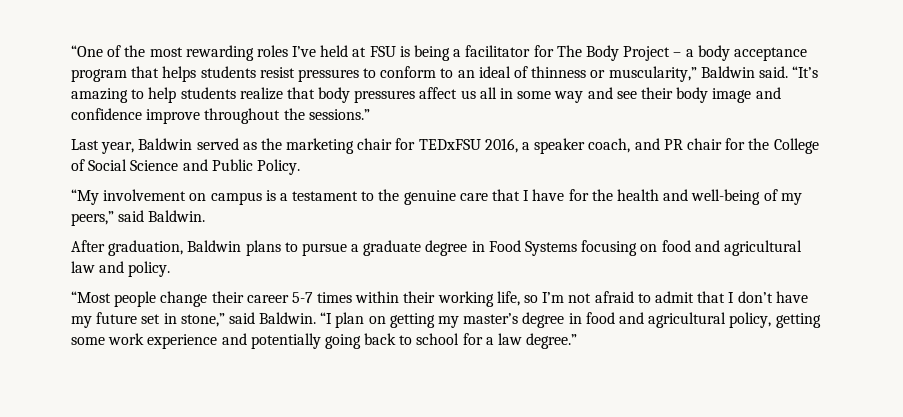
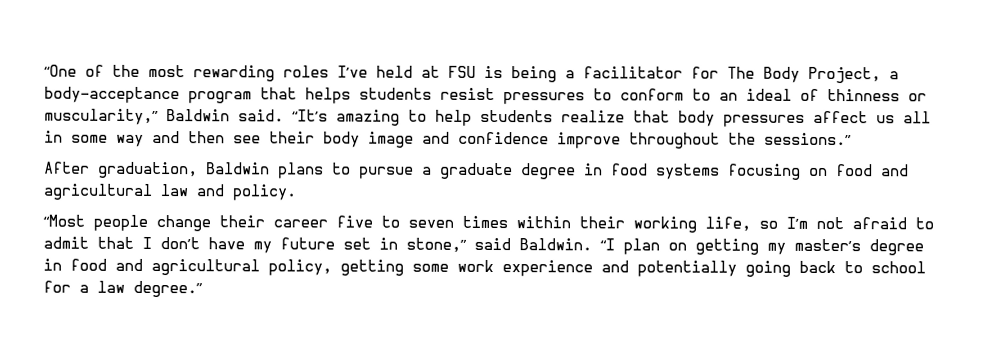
[623,45,807,61] Project – a body acceptance -> [808,66,899,84] [44,86,180,104] Project, a body-acceptance
(613, 93) none -> [188,131,225,144] then
[71,138,819,154] [71,159,300,175] [71,189,802,205] [71,210,206,226] // Last year, Baldwin served as the marketing chair for TEDxFSU 2016, a speaker coach, and PR chair for the College of Social Science and Public Policy. // “My involvement on campus is a testament to the genuine care that I have for the health and well-being of my peers,” said Baldwin. -> (852, 139) none
[488,240,578,256] Food Systems -> [611,163,720,180] food systems
[291,292,313,303] 5-7 -> [336,215,454,228] five to seven

